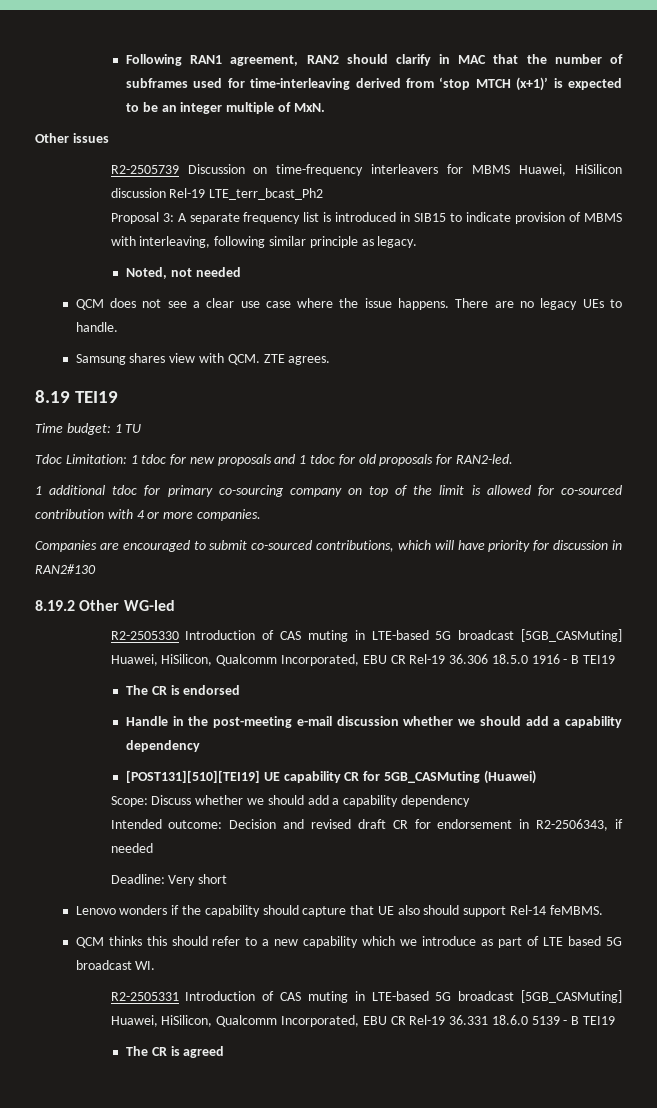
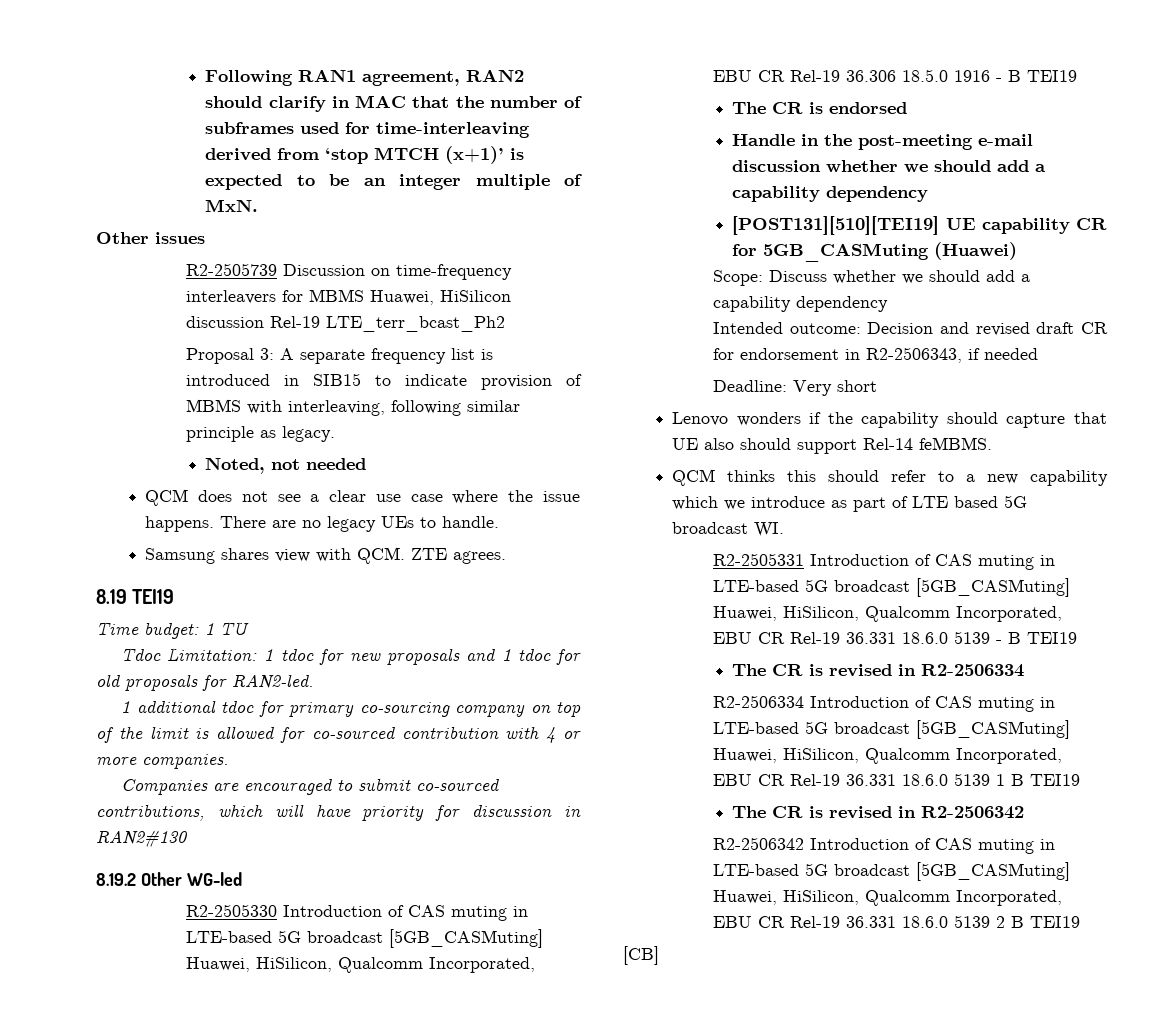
[183,1046,225,1058] agreed -> [829,664,1025,677] [713,695,1056,712] [713,720,1071,739] [713,748,1063,764] [713,773,1081,786] [732,806,1025,819] [713,837,1056,854] [713,862,1071,881] [713,890,1063,906] [713,915,1081,928] [623,946,659,965] revised in R2-2506334 // R2-2506334 Introduction of CAS muting in LTE-based 5G broadcast [5GB_CASMuting] Huawei, HiSilicon, Qualcomm Incorporated, EBU CR Rel-19 36.331 18.6.0 5139 1 B TEI19 // The CR is revised in R2-2506342 // R2-2506342 Introduction of CAS muting in LTE-based 5G broadcast [5GB_CASMuting] Huawei, HiSilicon, Qualcomm Incorporated, EBU CR Rel-19 36.331 18.6.0 5139 2 B TEI19 // [CB]

